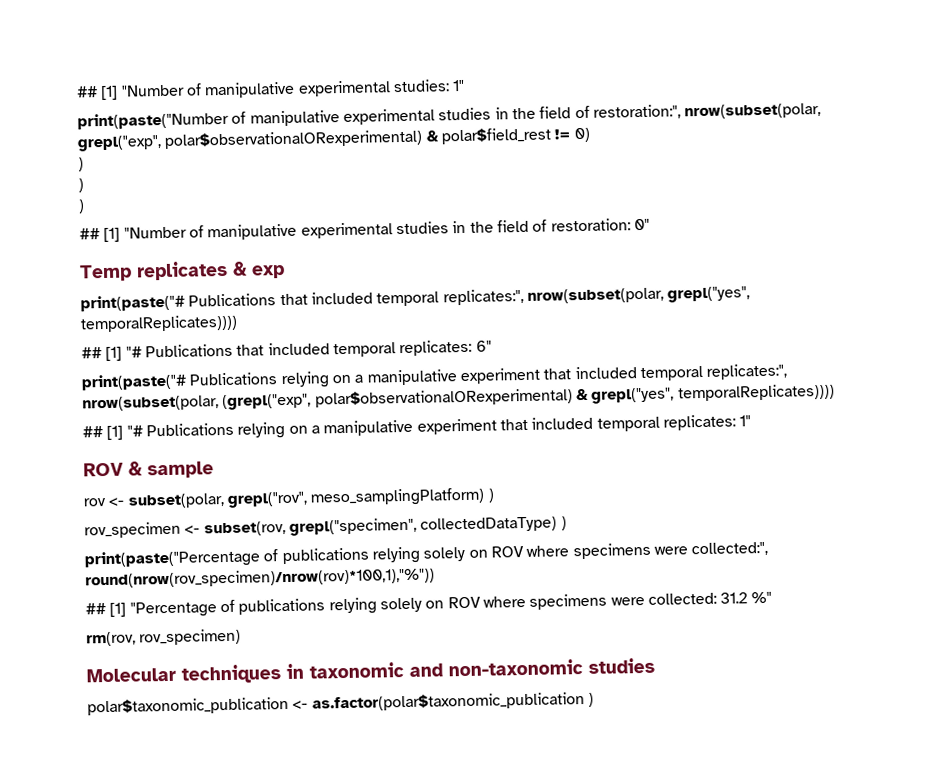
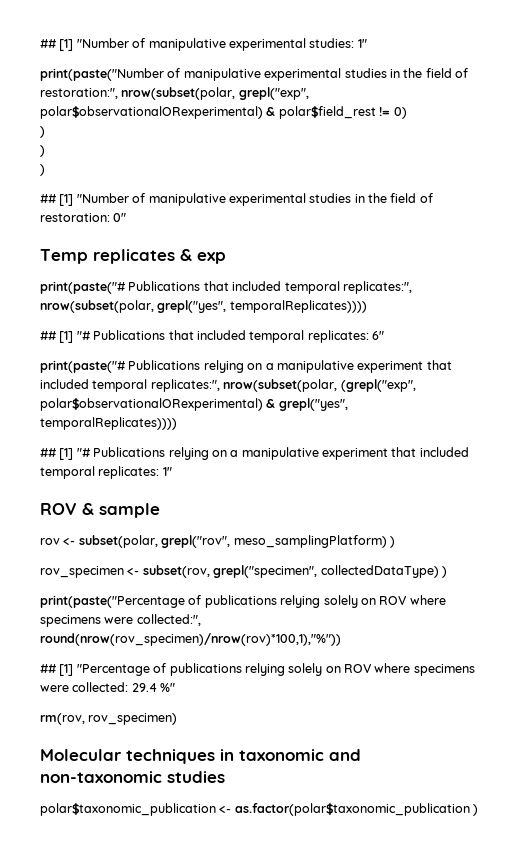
[720,592,749,604] 31.2 -> [131,683,157,692] 29.4

